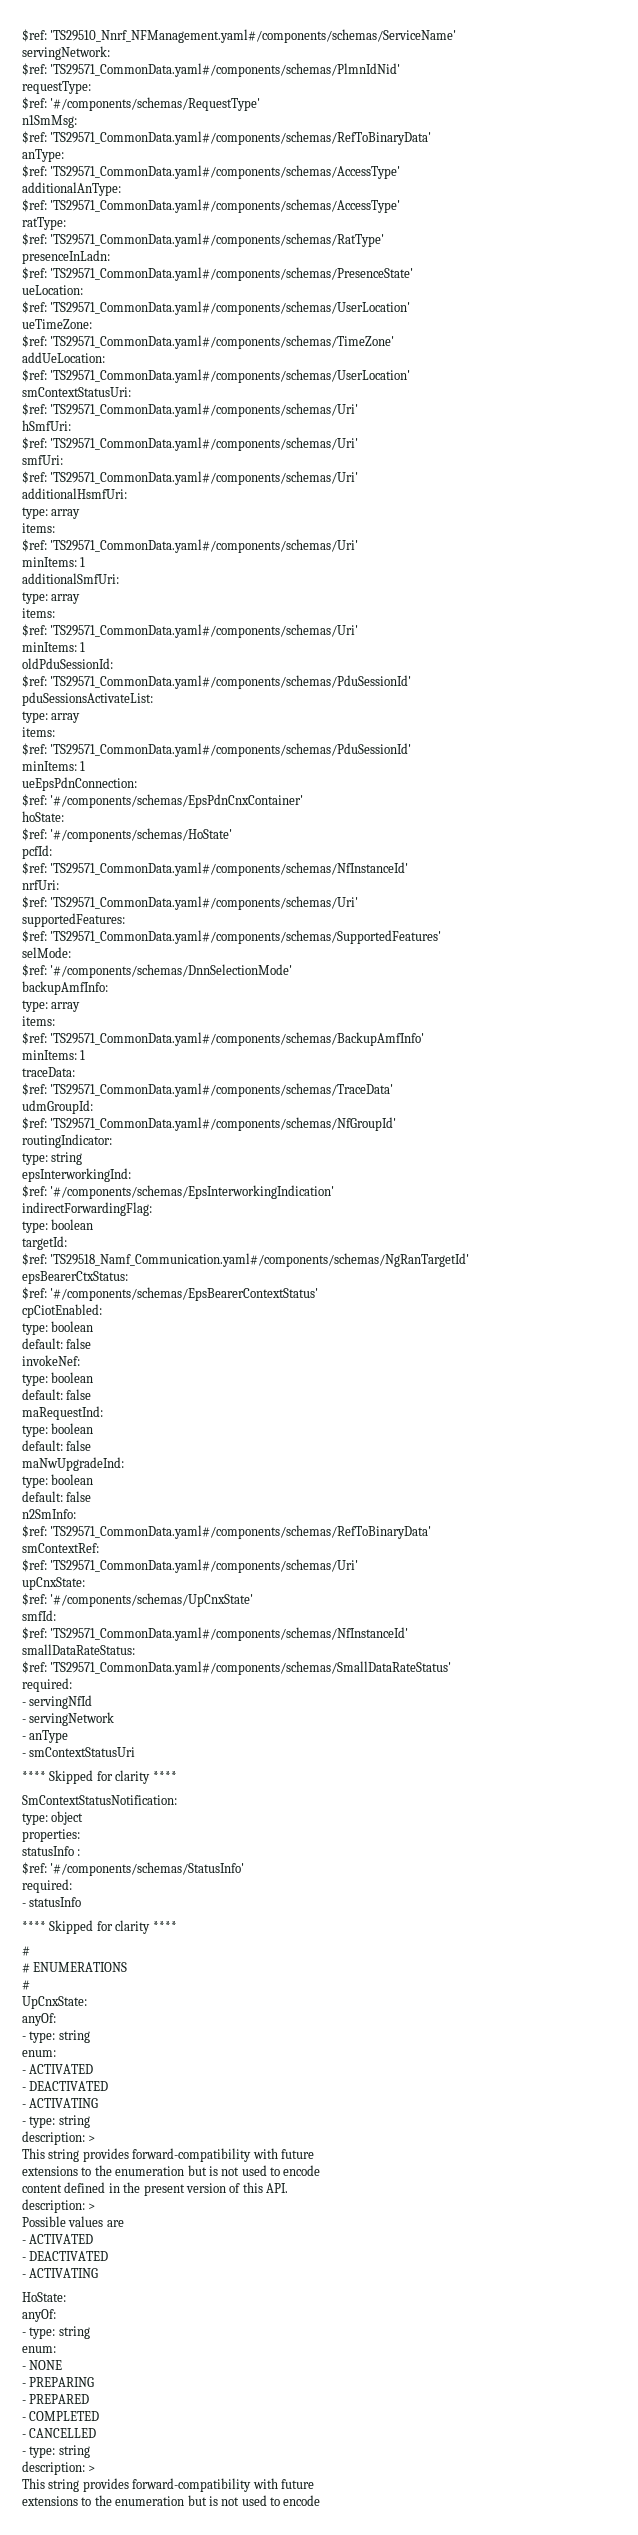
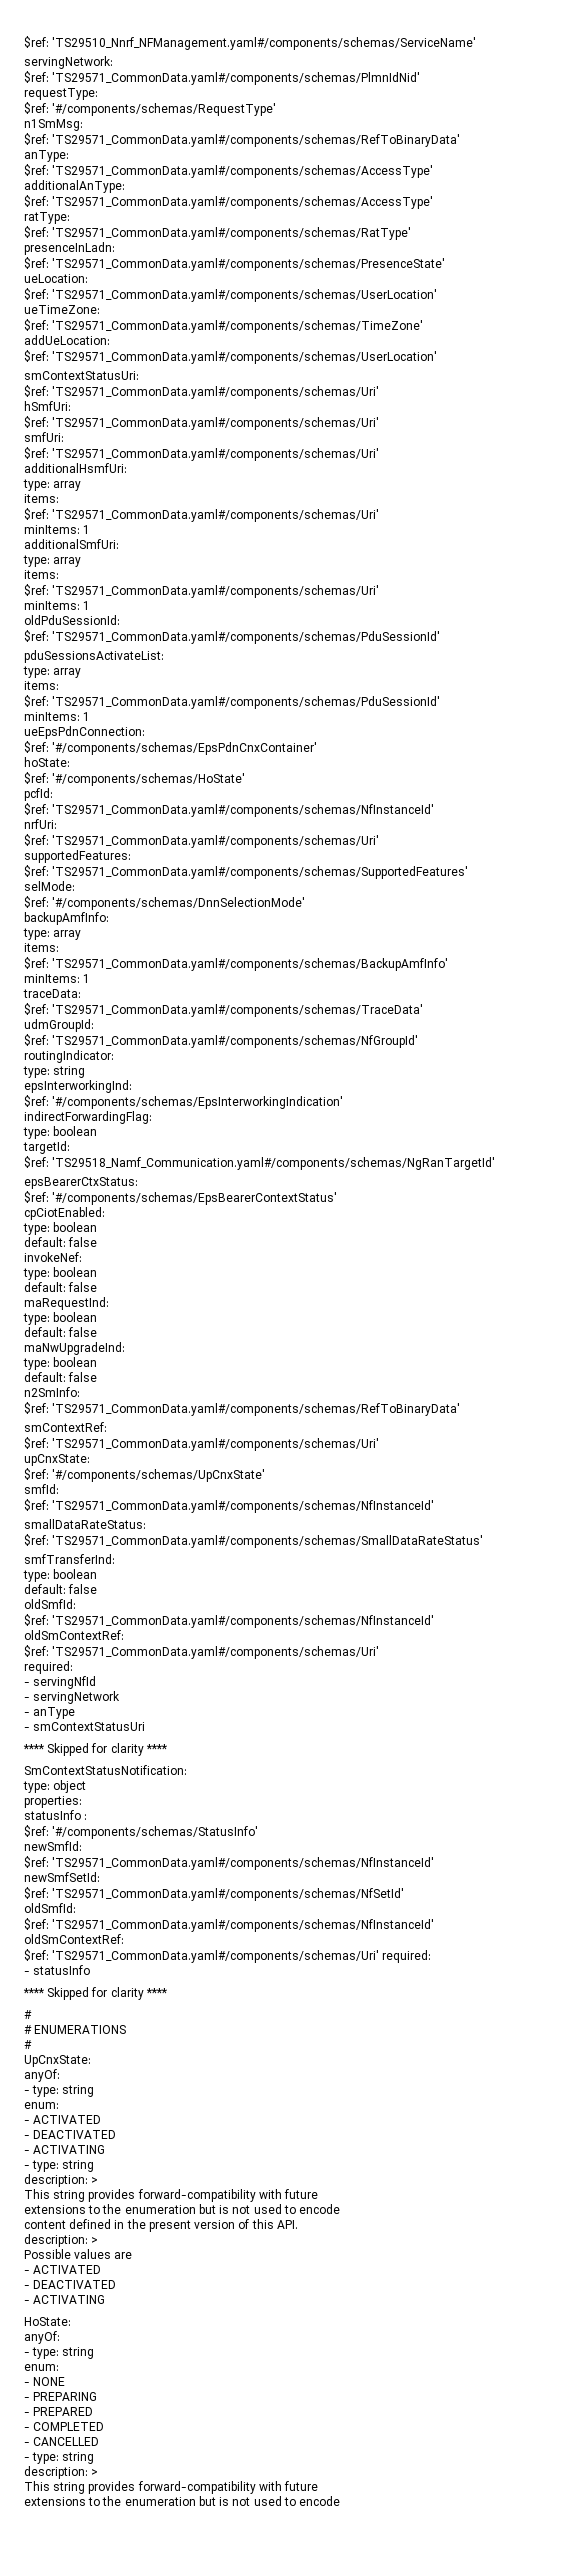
(452, 1668) none -> [24,1554,115,1564] [23,1569,98,1582] [24,1584,98,1594] [24,1599,76,1609] [24,1614,435,1628] [24,1630,124,1640] [24,1645,380,1659] // smfTransferInd: // type: boolean // default: false // oldSmfId: // $ref: 'TS29571_CommonData.yaml#/components/schemas/NfInstanceId' // oldSmContextRef: // $ref: 'TS29571_CommonData.yaml#/components/schemas/Uri'
(245, 1869) none -> [24,1841,82,1851] [24,1856,435,1870] [24,1872,100,1882] [24,1887,405,1901] [24,1903,76,1913] [24,1918,435,1932] [24,1934,124,1944] [24,1949,380,1963] newSmfId: // $ref: 'TS29571_CommonData.yaml#/components/schemas/NfInstanceId' // newSmfSetId: // $ref: 'TS29571_CommonData.yaml#/components/schemas/NfSetId' // oldSmfId: // $ref: 'TS29571_CommonData.yaml#/components/schemas/NfInstanceId' // oldSmContextRef: // $ref: 'TS29571_CommonData.yaml#/components/schemas/Uri'

